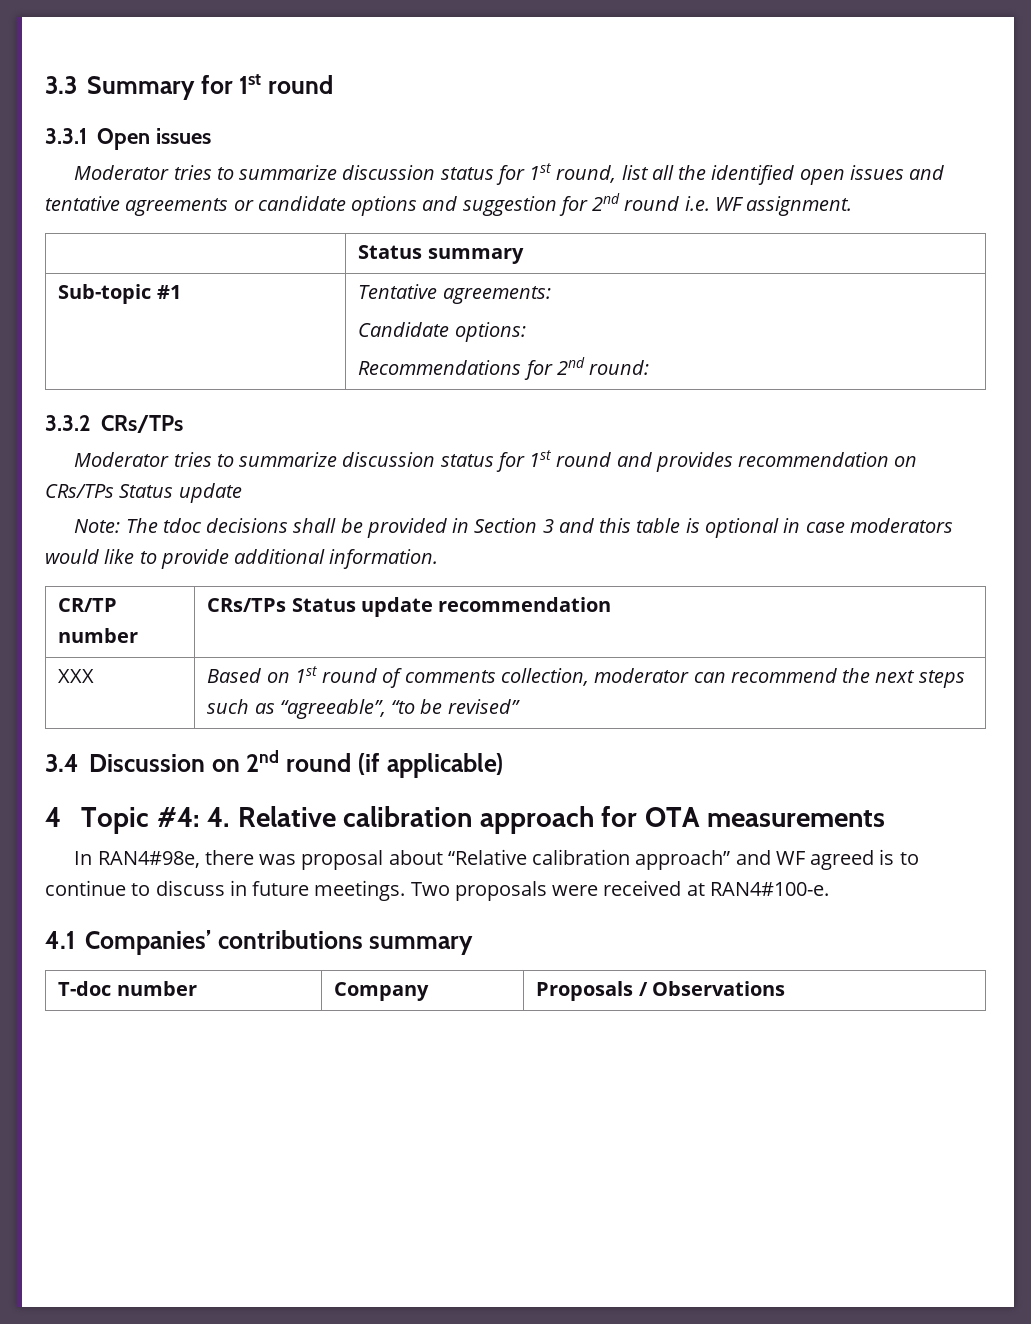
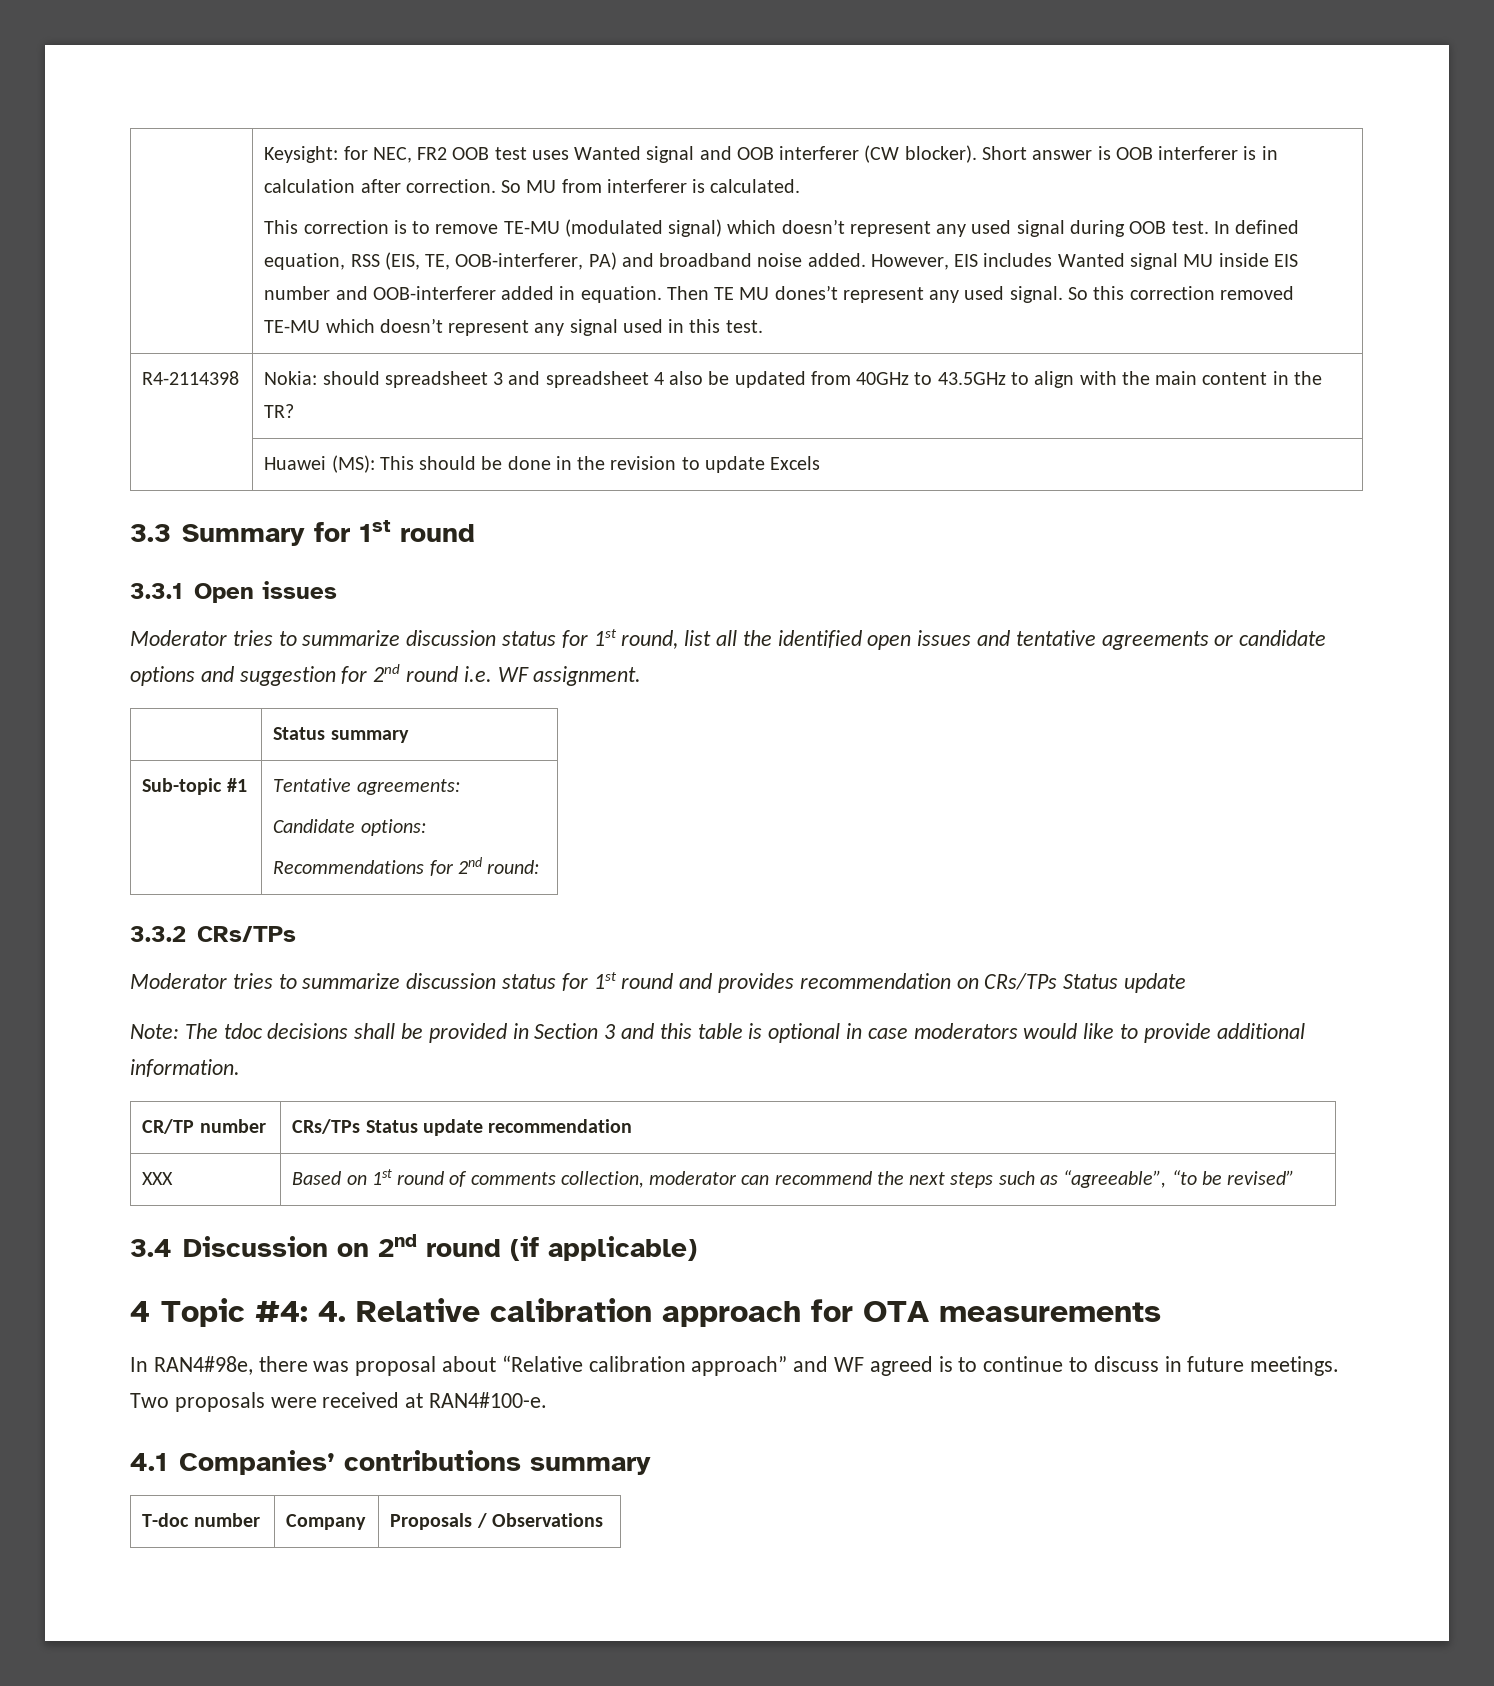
(45, 85) none -> [264,145,1278,163] [264,179,801,193] [264,219,1300,237] [264,252,1298,270] [264,285,1294,303] [264,318,763,336] [142,371,240,385] [264,371,1322,388] [264,404,295,418] [264,455,821,473] | Keysight: for NEC, FR2 OOB test uses Wanted signal and OOB interferer (CW blocker). Short answer is OOB interferer is in calculation after correction. So MU from interferer is calculated. // This correction is to remove TE-MU (modulated signal) which doesn’t represent any used signal during OOB test. In defined equation, RSS (EIS, TE, OOB-interferer, PA) and broadband noise added. However, EIS includes Wanted signal MU inside EIS number and OOB-interferer added in equation. Then TE MU dones’t represent any used signal. So this correction removed TE-MU which doesn’t represent any signal used in this test. // R4-2114398 | Nokia: should spreadsheet 3 and spreadsheet 4 also be updated from 40GHz to 43.5GHz to align with the main content in the TR? // | Huawei (MS): This should be done in the revision to update Excels //

